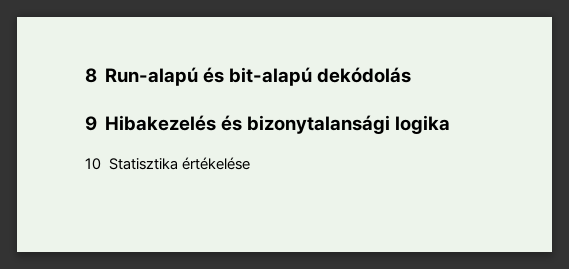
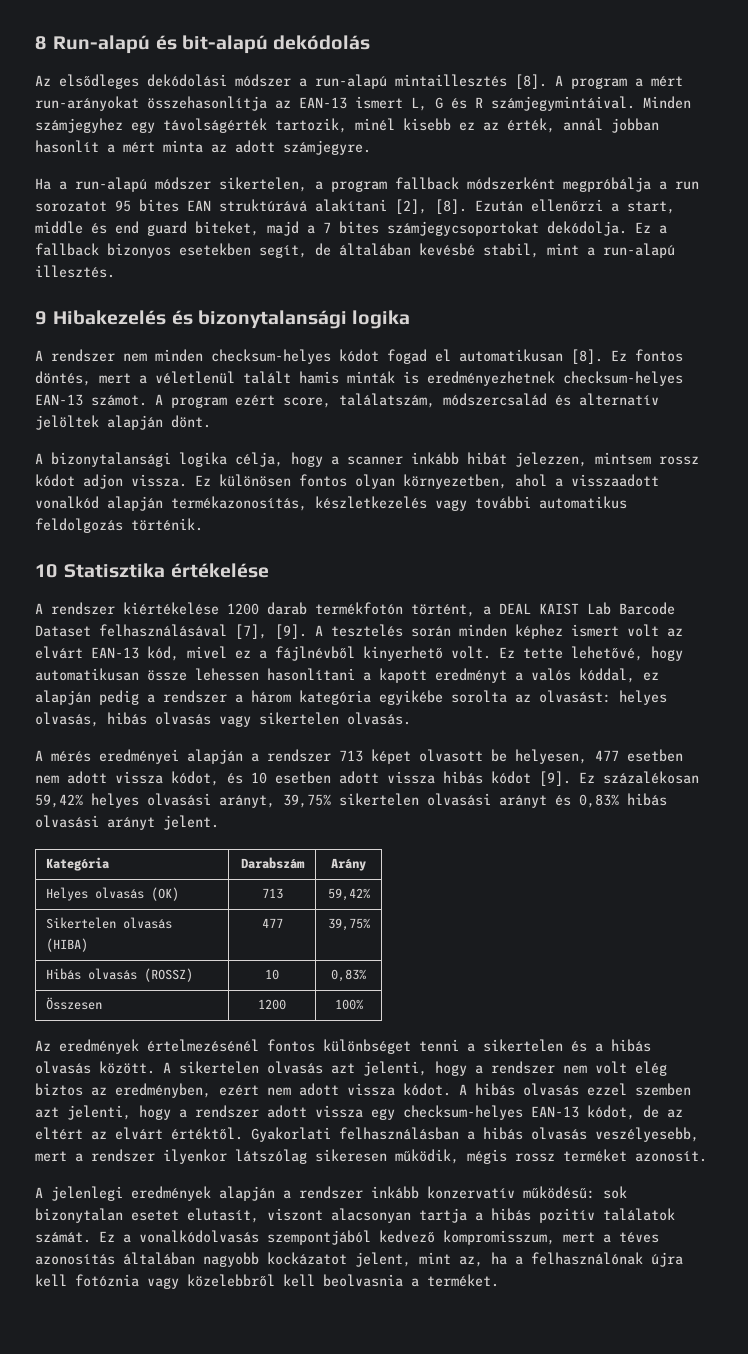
(411, 75) none -> [35,74,683,89] [35,96,691,111] [35,118,659,133] [35,140,371,155] [35,177,699,192] [35,199,675,214] [35,221,667,236] [35,243,675,258] [35,265,115,278] // Az elsődleges dekódolási módszer a run-alapú mintaillesztés [8]. A program a mért run-arányokat összehasonlítja az EAN-13 ismert L, G és R számjegymintáival. Minden számjegyhez egy távolságérték tartozik, minél kisebb ez az érték, annál jobban hasonlít a mért minta az adott számjegyre. // Ha a run-alapú módszer sikertelen, a program fallback módszerként megpróbálja a run sorozatot 95 bites EAN struktúrává alakítani [2], [8]. Ezután ellenőrzi a start, middle és end guard biteket, majd a 7 bites számjegycsoportokat dekódolja. Ez a fallback bizonyos esetekben segít, de általában kevésbé stabil, mint a run-alapú illesztés.
[85,157,250,170] 10 Statisztika értékelése -> [35,349,683,364] [35,371,683,386] [35,393,659,408] [35,415,211,430] [35,452,699,467] [35,474,659,489] [35,496,627,511] [35,518,203,533] [35,563,269,578] [35,602,675,617] [35,624,683,639] [35,646,683,661] [35,668,659,683] [35,690,667,705] [35,712,411,727] [35,749,683,764] [35,771,699,786] [35,793,667,808] [35,815,219,830] [46,857,111,871] [240,857,305,869] [331,858,366,871] [46,887,180,901] [261,888,283,899] [327,888,370,901] [46,917,173,929] [46,938,89,952] [261,918,283,928] [327,918,370,931] [46,968,194,982] [265,969,279,980] [331,969,366,982] [46,997,103,1010] [258,999,286,1010] [334,999,363,1010] [35,1039,651,1054] [35,1061,667,1076] [35,1083,691,1098] [35,1105,683,1120] [35,1127,699,1142] [35,1149,707,1164] [35,1186,627,1201] [35,1208,675,1223] [35,1230,659,1245] [35,1252,683,1267] [35,1274,499,1289] A rendszer nem minden checksum-helyes kódot fogad el automatikusan [8]. Ez fontos döntés, mert a véletlenül talált hamis minták is eredményezhetnek checksum-helyes EAN-13 számot. A program ezért score, találatszám, módszercsalád és alternatív jelöltek alapján dönt. // A bizonytalansági logika célja, hogy a scanner inkább hibát jelezzen, mintsem rossz kódot adjon vissza. Ez különösen fontos olyan környezetben, ahol a visszaadott vonalkód alapján termékazonosítás, készletkezelés vagy további automatikus feldolgozás történik. // 10 Statisztika értékelése // A rendszer kiértékelése 1200 darab termékfotón történt, a DEAL KAIST Lab Barcode Dataset felhasználásával [7], [9]. A tesztelés során minden képhez ismert volt az elvárt EAN-13 kód, mivel ez a fájlnévből kinyerhető volt. Ez tette lehetővé, hogy automatikusan össze lehessen hasonlítani a kapott eredményt a valós kóddal, ez alapján pedig a rendszer a három kategória egyikébe sorolta az olvasást: helyes olvasás, hibás olvasás vagy sikertelen olvasás. // A mérés eredményei alapján a rendszer 713 képet olvasott be helyesen, 477 esetben nem adott vissza kódot, és 10 esetben adott vissza hibás kódot [9]. Ez százalékosan 59,42% helyes olvasási arányt, 39,75% sikertelen olvasási arányt és 0,83% hibás olvasási arányt jelent. // Kategória | Darabszám | Arány // Helyes olvasás (OK) | 713 | 59,42% // Sikertelen olvasás (HIBA) | 477 | 39,75% // Hibás olvasás (ROSSZ) | 10 | 0,83% // Összesen | 1200 | 100% // Az eredmények értelmezésénél fontos különbséget tenni a sikertelen és a hibás olvasás között. A sikertelen olvasás azt jelenti, hogy a rendszer nem volt elég biztos az eredményben, ezért nem adott vissza kódot. A hibás olvasás ezzel szemben azt jelenti, hogy a rendszer adott vissza egy checksum-helyes EAN-13 kódot, de az eltért az elvárt értéktől. Gyakorlati felhasználásban a hibás olvasás veszélyesebb, mert a rendszer ilyenkor látszólag sikeresen működik, mégis rossz terméket azonosít. // A jelenlegi eredmények alapján a rendszer inkább konzervatív működésű: sok bizonytalan esetet elutasít, viszont alacsonyan tartja a hibás pozitív találatok számát. Ez a vonalkódolvasás szempontjából kedvező kompromisszum, mert a téves azonosítás általában nagyobb kockázatot jelent, mint az, ha a felhasználónak újra kell fotóznia vagy közelebbről kell beolvasnia a terméket.

